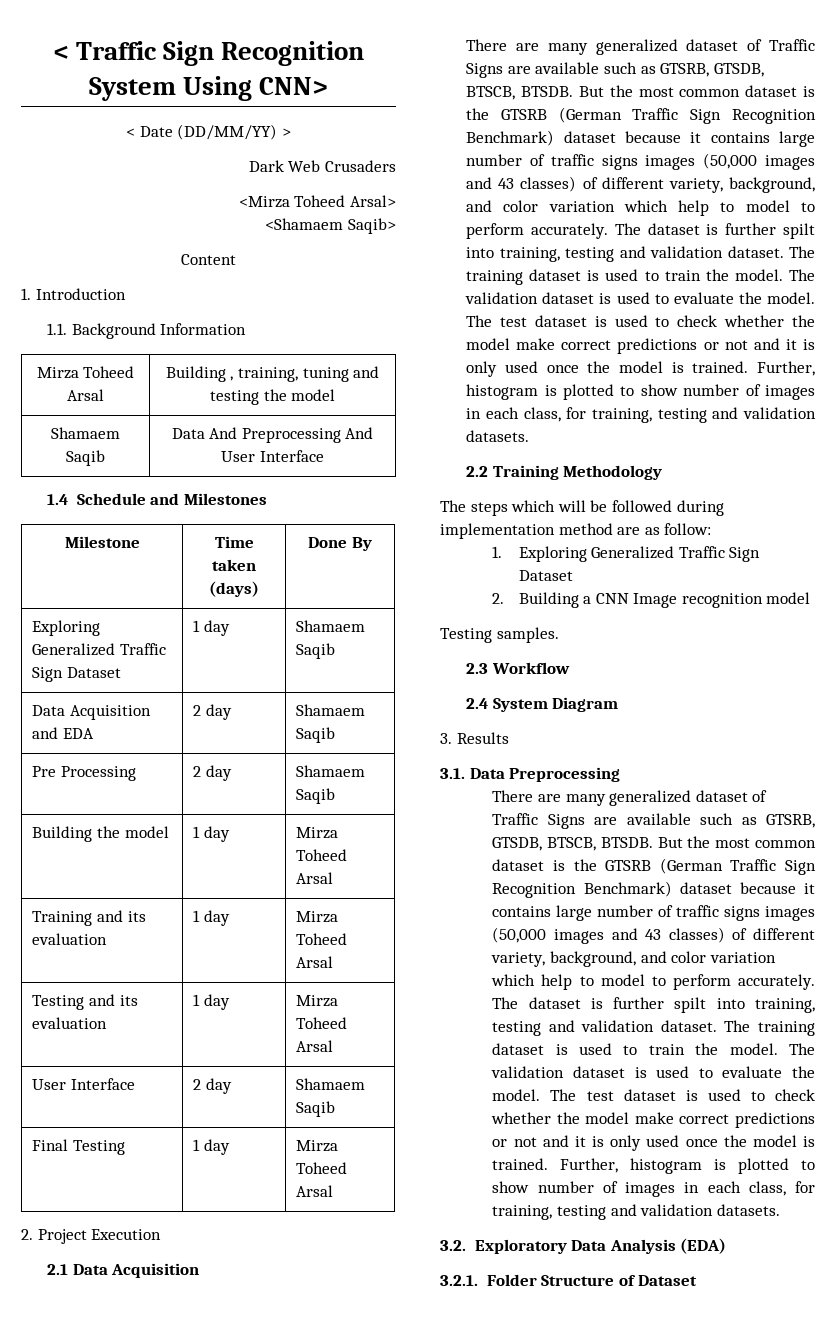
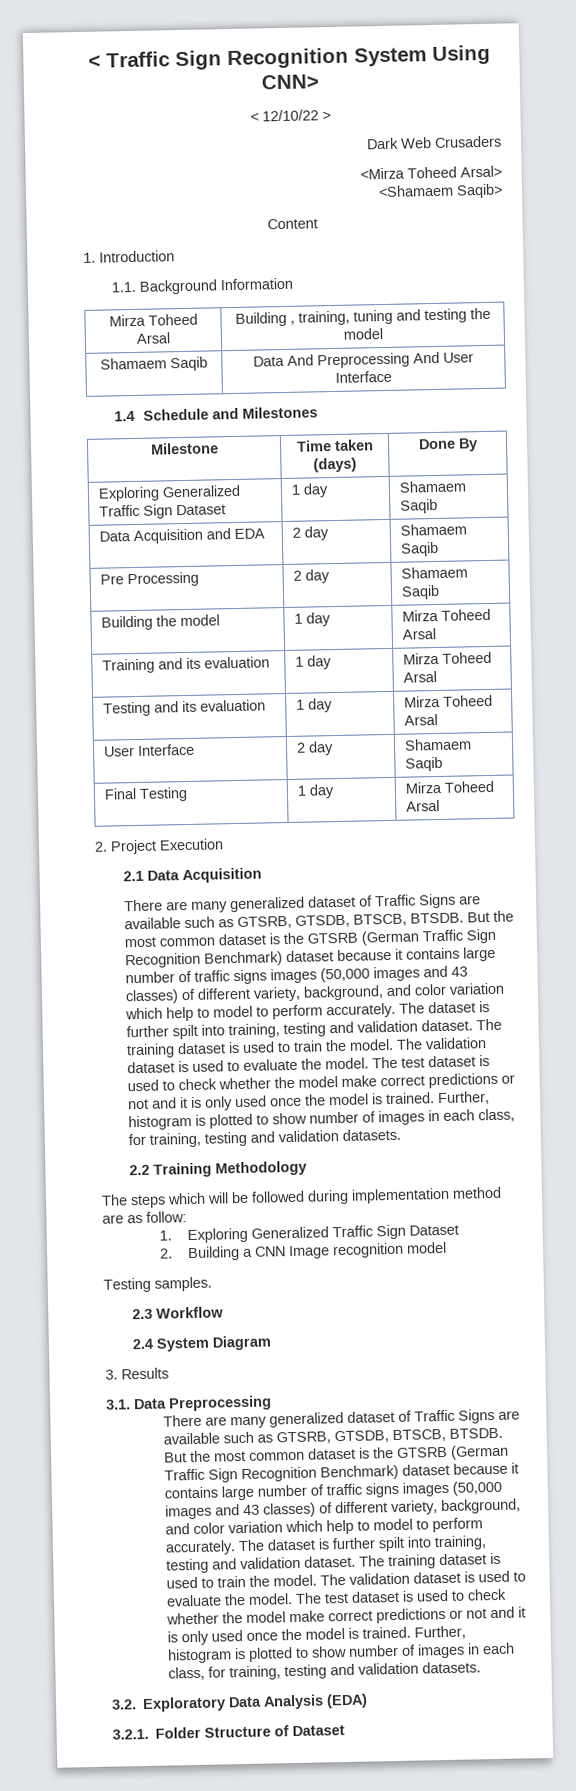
[139,124,278,140] Date (DD/MM/YY) -> [262,109,319,122] 12/10/22

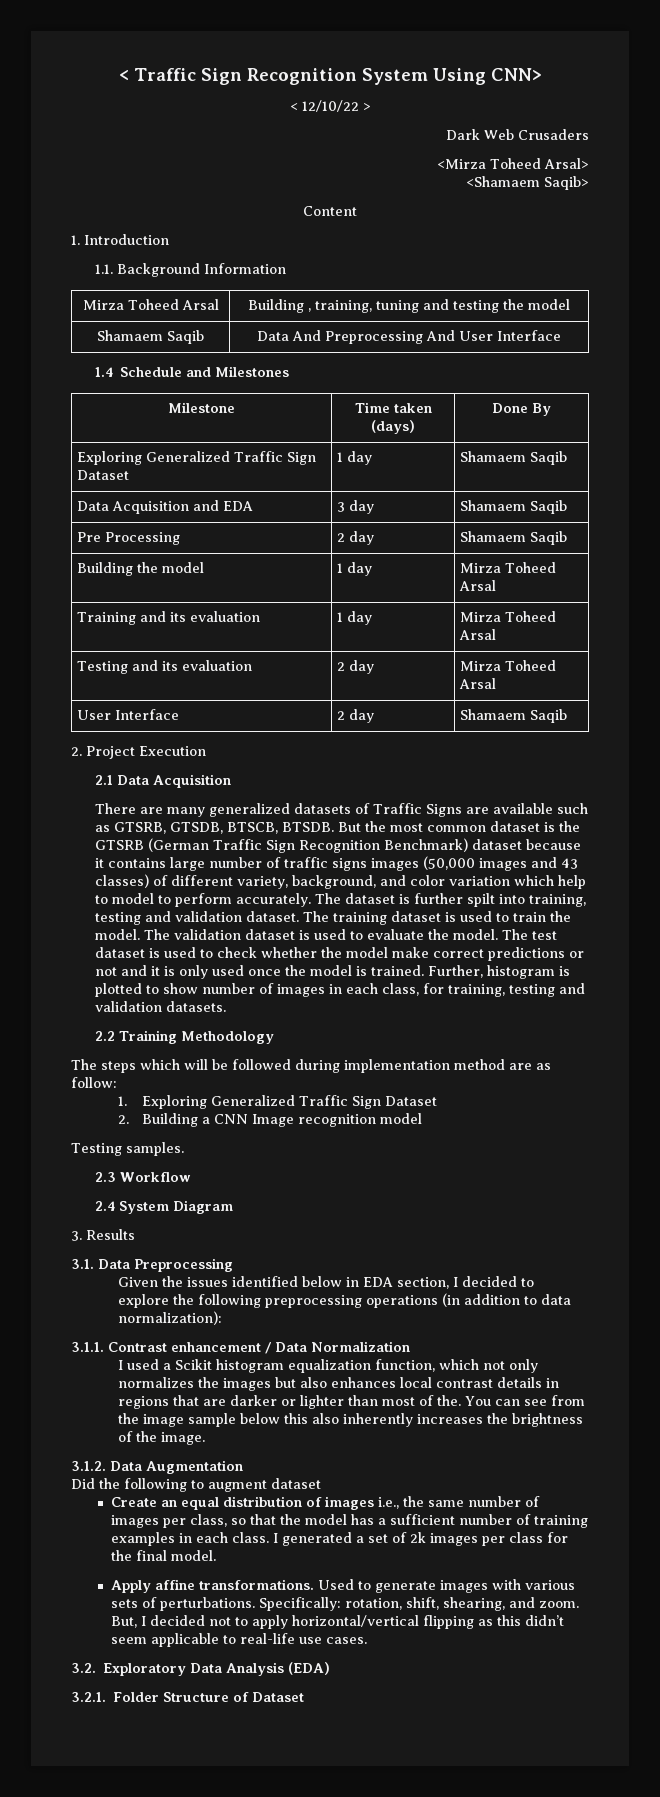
[291,527,301,538] 2 -> [336,502,345,512] 3
[295,699,305,710] 1 -> [336,662,345,671] 2
[103,786,188,802] [296,784,335,799] [404,780,494,794] [405,799,440,812] // Final Testing | 1 day | Mirza Toheed Arsal -> (567, 716) none
[308,895,357,908] dataset -> [293,803,351,814] datasets
[162,1408,520,1429] [162,1427,503,1445] [163,1444,509,1463] [163,1462,519,1483] [163,1480,502,1501] [164,1498,521,1520] [164,1517,483,1535] [164,1535,487,1556] [165,1552,501,1574] [165,1570,526,1589] [165,1588,507,1607] [165,1606,526,1625] [166,1625,466,1646] [166,1642,515,1664] [167,1661,481,1681] There are many generalized dataset of Traffic Signs are available such as GTSRB, GTSDB, BTSCB, BTSDB. But the most common dataset is the GTSRB (German Traffic Sign Recognition Benchmark) dataset because it contains large number of traffic signs images (50,000 images and 43 classes) of different variety, background, and color variation which help to model to perform accurately. The dataset is further spilt into training, testing and validation dataset. The training dataset is used to train the model. The validation dataset is used to evaluate the model. The test dataset is used to check whether the model make correct predictions or not and it is only used once the model is trained. Further, histogram is plotted to show number of images in each class, for training, testing and validation datasets. -> [118,1276,535,1289] [118,1293,572,1308] [118,1311,223,1325] [71,1341,410,1354] [118,1359,539,1373] [118,1377,560,1391] [118,1395,586,1409] [118,1413,584,1427] [118,1431,206,1445] [71,1460,243,1474] [71,1478,321,1492] [110,1496,540,1510] [110,1514,588,1528] [110,1532,568,1546] [110,1550,216,1561] [110,1579,575,1593] [110,1597,579,1611] [110,1615,564,1629] [110,1633,367,1647] Given the issues identified below in EDA section, I decided to explore the following preprocessing operations (in addition to data normalization): // 3.1.1. Contrast enhancement / Data Normalization // I used a Scikit histogram equalization function, which not only normalizes the images but also enhances local contrast details in regions that are darker or lighter than most of the. You can see from the image sample below this also inherently increases the brightness of the image. // 3.1.2. Data Augmentation // Did the following to augment dataset // Create an equal distribution of images i.e., the same number of images per class, so that the model has a sufficient number of training examples in each class. I generated a set of 2k images per class for the final model. // Apply affine transformations. Used to generate images with various sets of perturbations. Specifically: rotation, shift, shearing, and zoom. But, I decided not to apply horizontal/vertical flipping as this didn’t seem applicable to real-life use cases.

